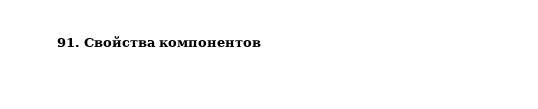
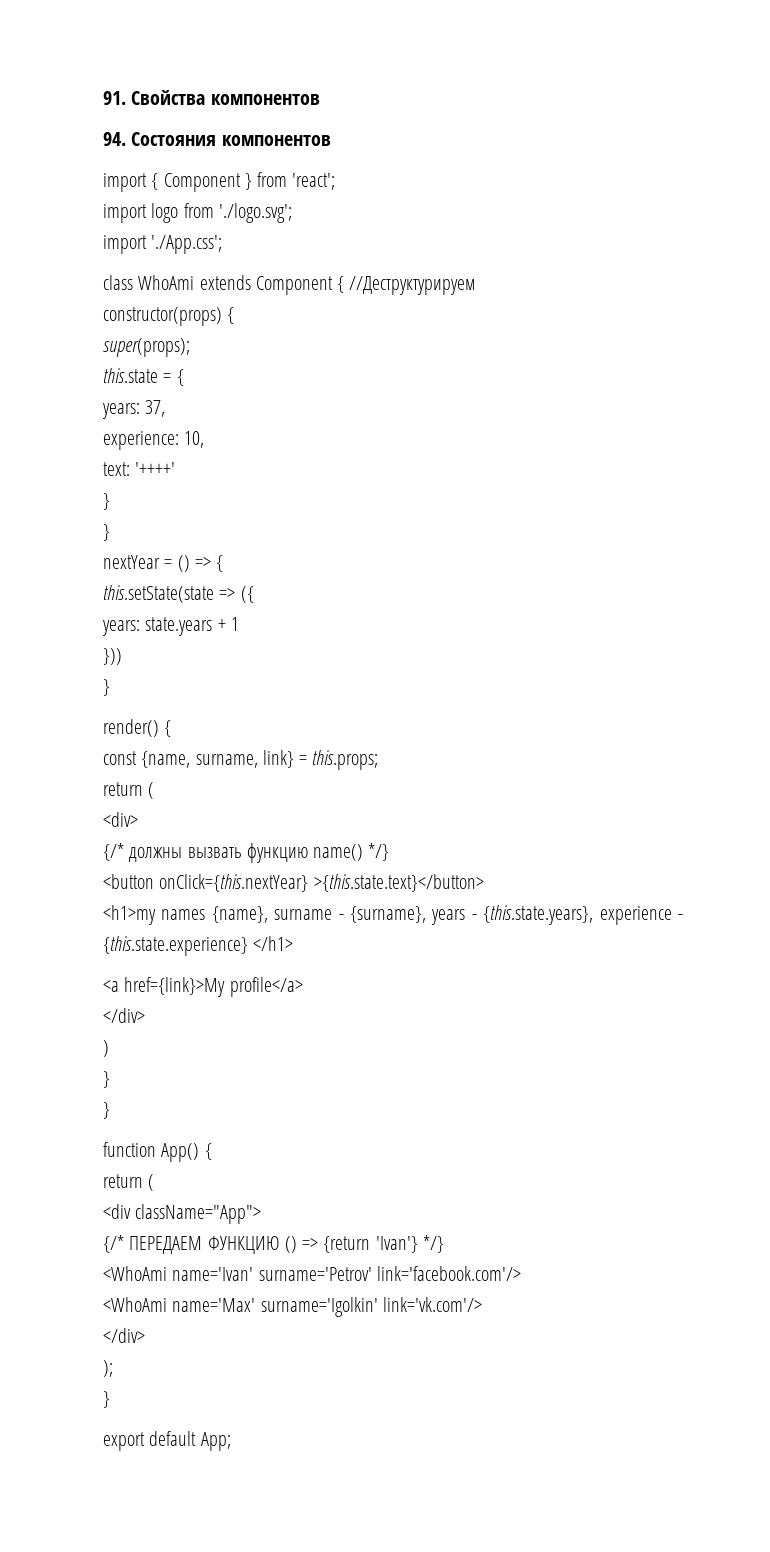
(261, 43) none -> [103,132,331,146] [103,172,336,192] [103,203,292,223] [103,235,223,254] [103,275,476,295] [103,307,235,326] [103,338,190,357] [103,368,184,386] [102,400,166,419] [103,431,205,450] [103,462,176,476] [103,493,110,510] [103,524,110,541] [103,555,224,572] [103,585,254,603] [102,617,239,636] [103,648,122,665] [103,679,110,696] [103,719,172,737] [103,750,379,770] [103,782,155,799] [103,812,138,827] [103,843,390,863] [103,874,484,892] [103,905,683,925] [103,936,294,956] [103,977,303,997] [103,1008,145,1023] [103,1040,109,1057] [103,1071,110,1088] [103,1102,110,1119] [103,1142,212,1162] [103,1174,155,1191] [103,1204,262,1224] [103,1235,444,1254] [103,1266,521,1281] [103,1297,482,1317] [103,1328,145,1343] [103,1360,113,1377] [103,1391,110,1408] [103,1431,231,1451] // 94. Состояния компонентов // import { Component } from 'react'; // import logo from './logo.svg'; // import './App.css'; // class WhoAmi extends Component { //Деструктурируем // constructor(props) { // super(props); // this.state = { // years: 37, // experience: 10, // text: '++++' // } // } // nextYear = () => { // this.setState(state => ({ // years: state.years + 1 // })) // } // render() { // const {name, surname, link} = this.props; // return ( // <div> // {/* должны вызвать функцию name() */} // <button onClick={this.nextYear} >{this.state.text}</button> // <h1>my names {name}, surname - {surname}, years - {this.state.years}, experience - {this.state.experience} </h1> // <a href={link}>My profile</a> // </div> // ) // } // } // function App() { // return ( // <div className="App"> // {/* ПЕРЕДАЕМ ФУНКЦИЮ () => {return 'Ivan'} */} // <WhoAmi name='Ivan' surname='Petrov' link='facebook.com'/> // <WhoAmi name='Max' surname='Igolkin' link='vk.com'/> // </div> // ); // } // export default App;

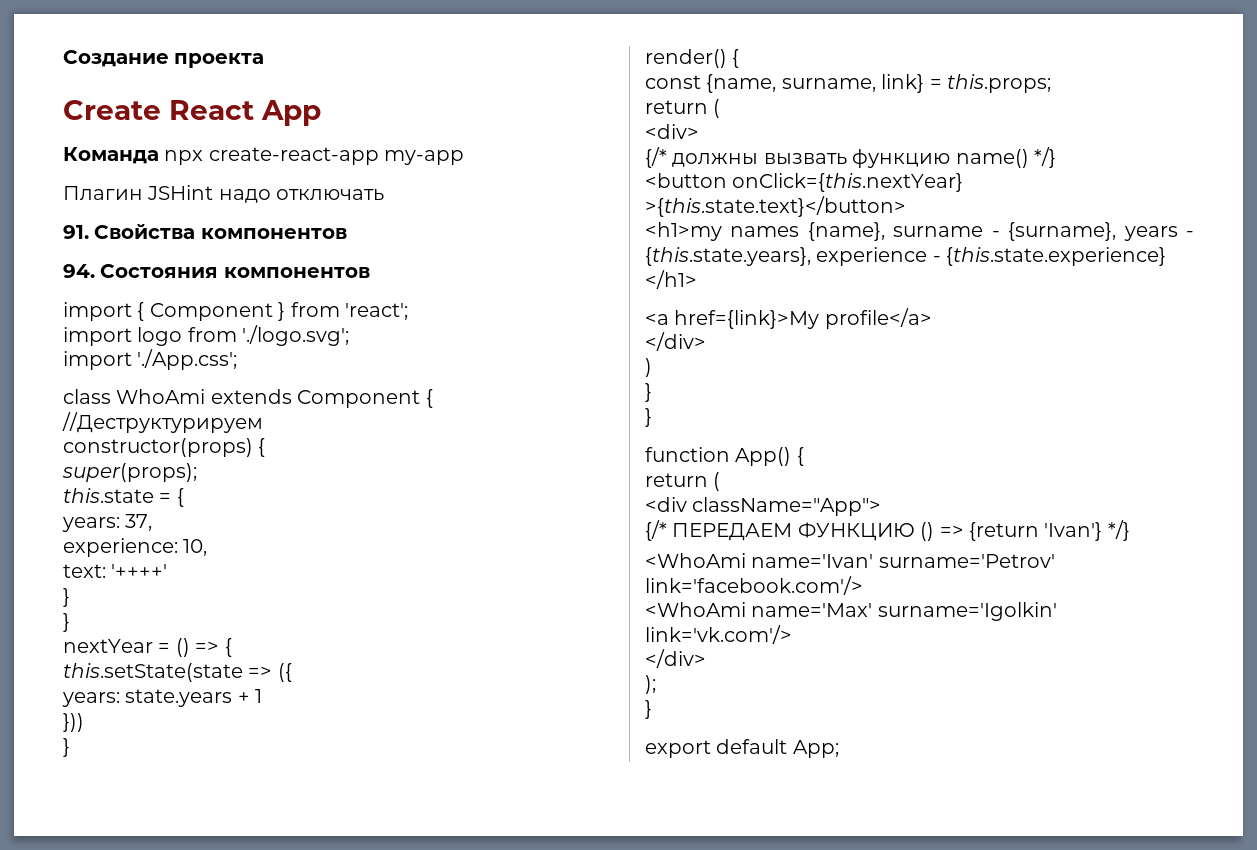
(103, 98) none -> [63,50,265,68] [63,100,321,126] [63,147,465,165] [63,185,385,203] Создание проекта // Create React App // Команда npx create-react-app my-app // Плагин JSHint надо отключать //

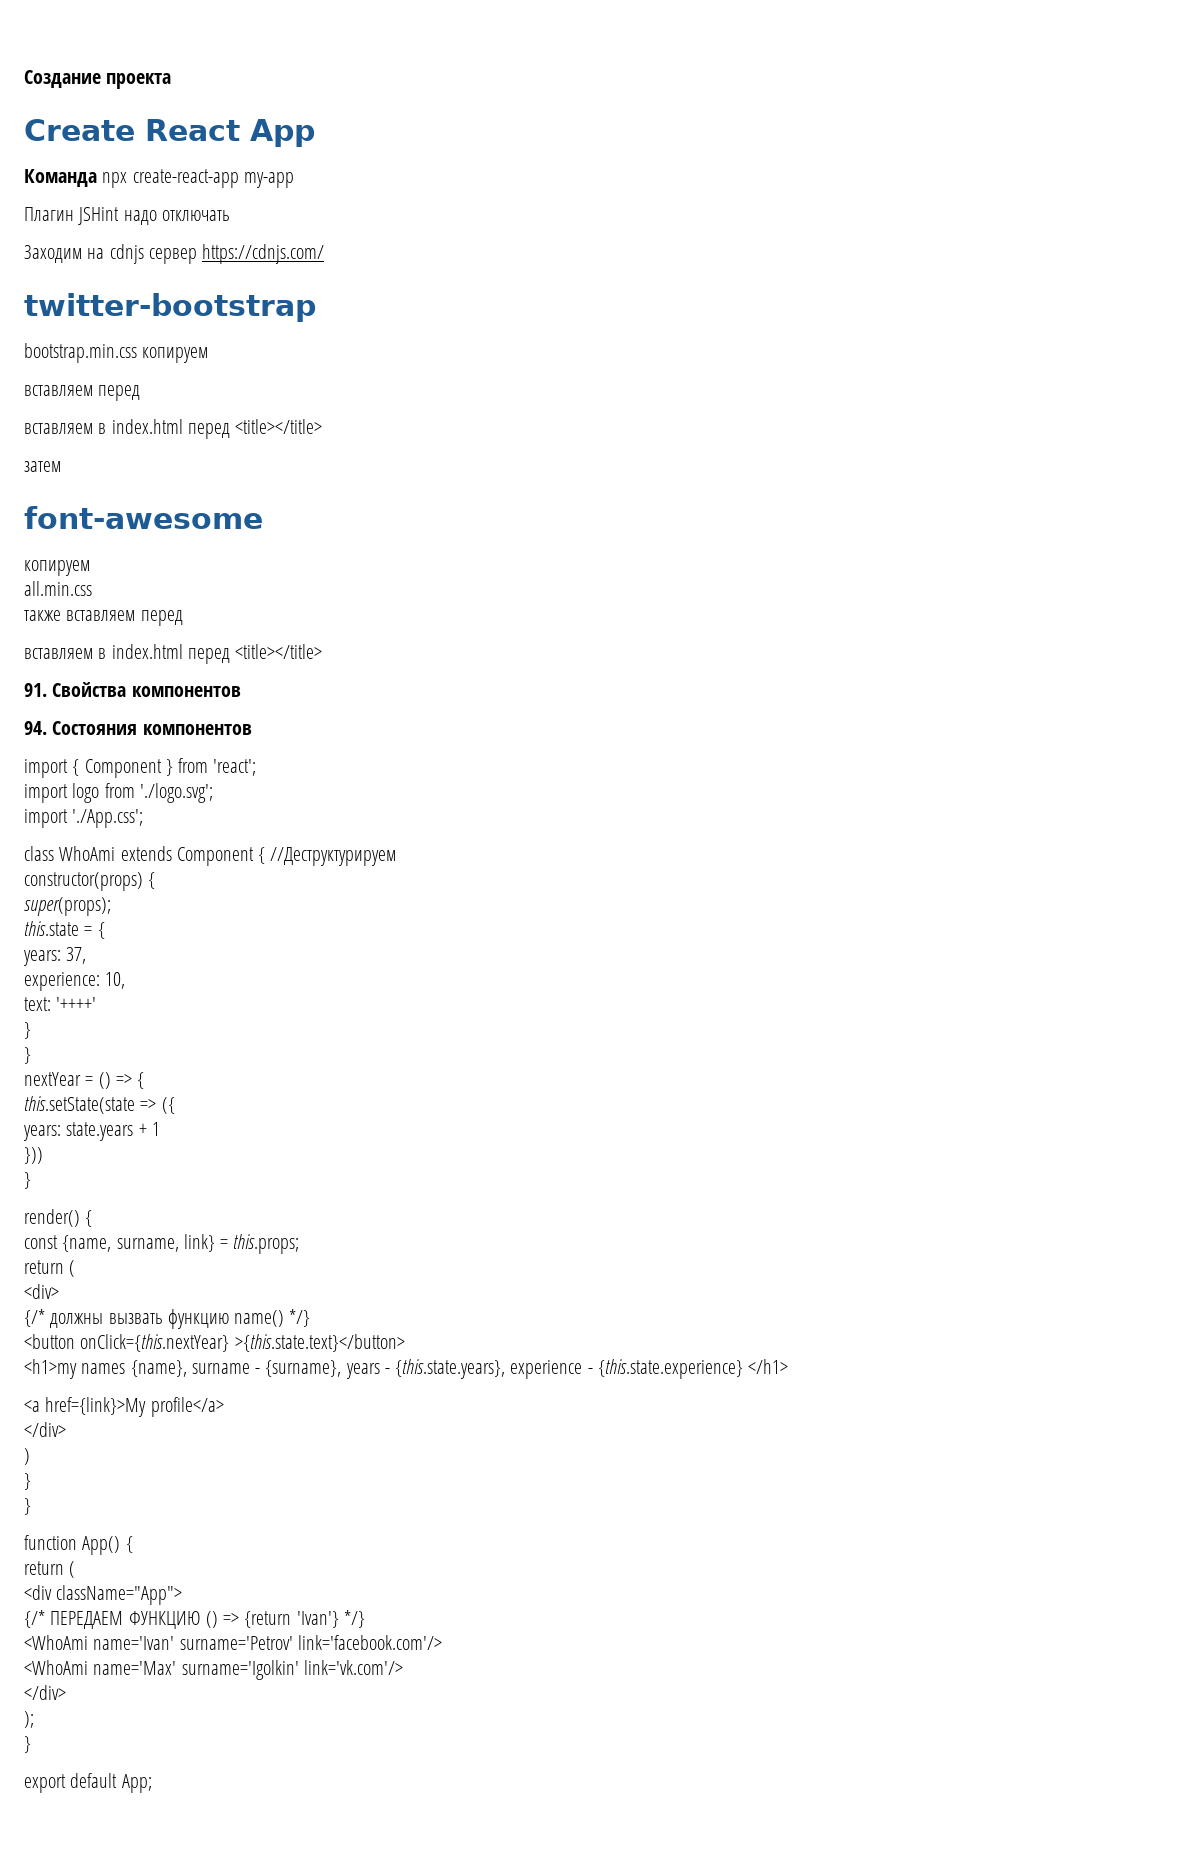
(385, 195) none -> [24,244,325,264] [24,293,316,322] [24,343,209,363] [24,385,141,401] [24,419,323,439] [24,461,61,472] [24,506,263,529] [24,560,90,576] [24,581,92,596] [24,610,183,626] [24,644,323,664] // Заходим на cdnjs сервер https://cdnjs.com/ // twitter-bootstrap // bootstrap.min.css копируем // вставляем перед // вставляем в index.html перед <title></title> // затем // font-awesome // копируем // all.min.css // также вставляем перед // вставляем в index.html перед <title></title>

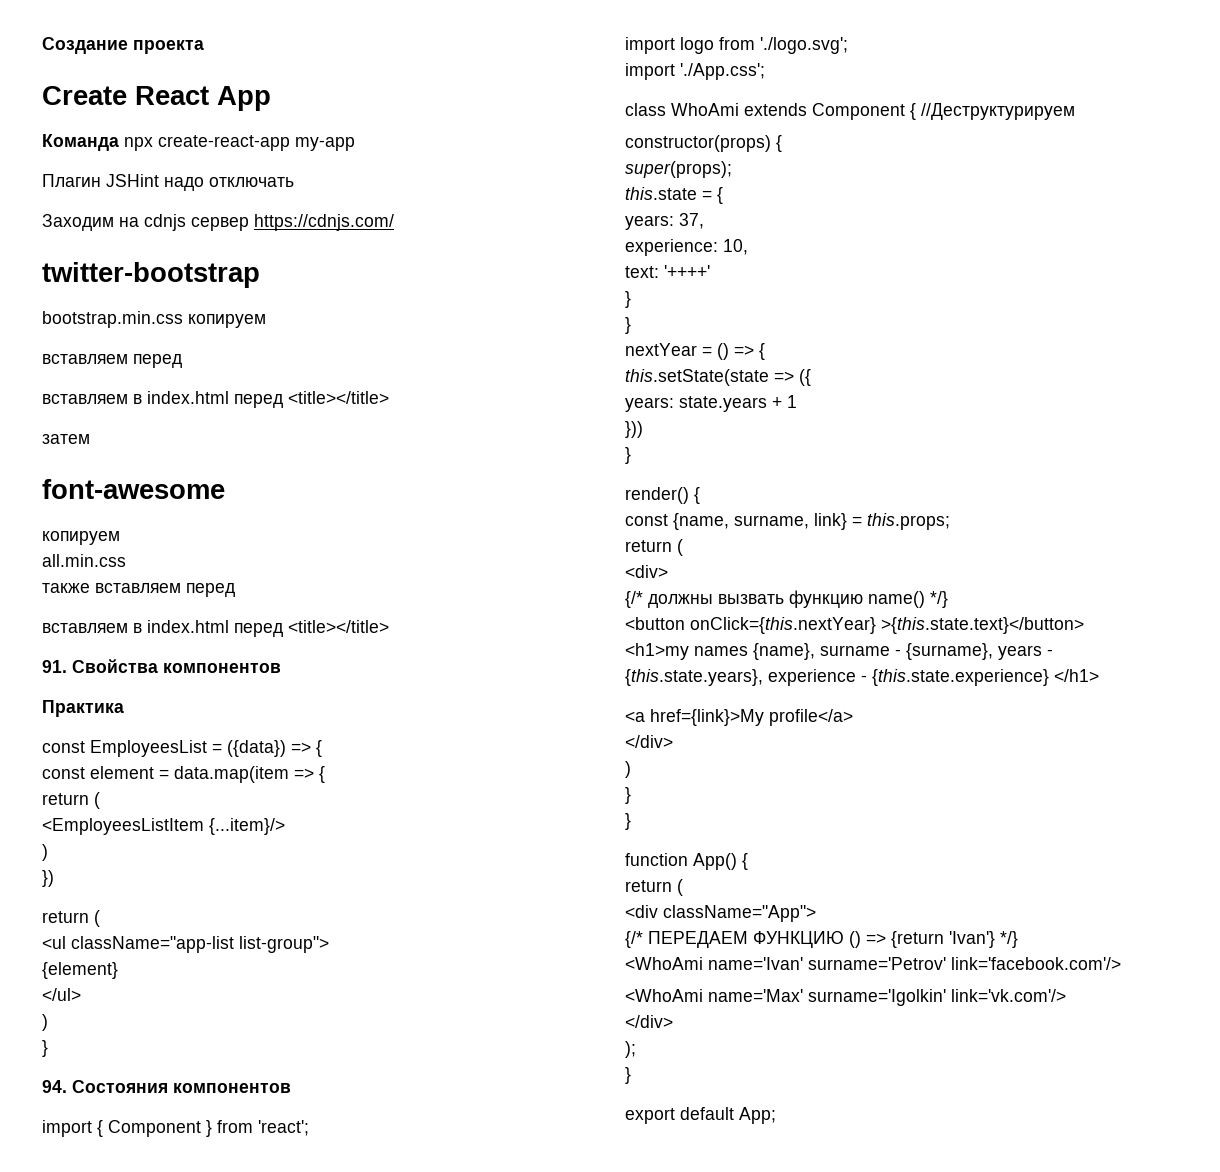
(241, 691) none -> [42,700,124,717] [42,740,322,757] [42,766,325,783] [42,792,100,809] [42,818,285,835] [42,844,48,861] [42,870,54,887] [42,910,100,927] [42,936,329,953] [42,962,118,979] [42,988,81,1001] [42,1014,48,1031] [42,1040,48,1057] // Практика // const EmployeesList = ({data}) => { // const element = data.map(item => { // return ( // <EmployeesListItem {...item}/> // ) // }) // return ( // <ul className="app-list list-group"> // {element} // </ul> // ) // }

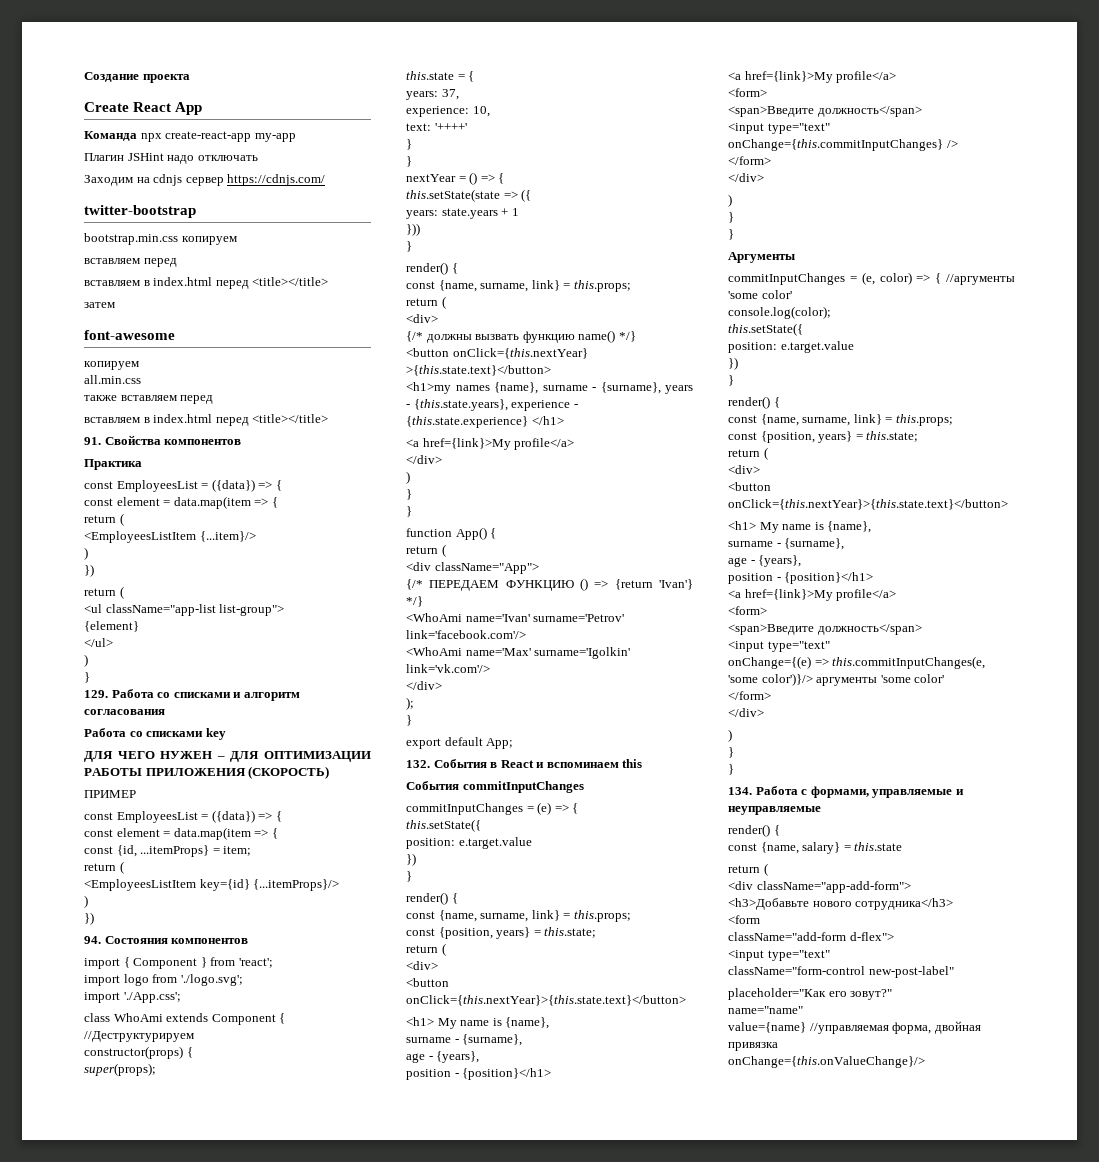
(48, 1048) none -> [84,689,300,701] [84,709,165,715] [84,728,226,740] [84,751,371,762] [84,766,330,779] [84,790,136,798] [84,810,282,823] [84,827,278,840] [84,845,252,857] [84,861,124,874] [84,879,340,891] [84,895,88,908] [84,912,94,925] // 129. Работа со списками и алгоритм согласования // Работа со списками key // ДЛЯ ЧЕГО НУЖЕН – ДЛЯ ОПТИМИЗАЦИИ РАБОТЫ ПРИЛОЖЕНИЯ (СКОРОСТЬ) // ПРИМЕР // const EmployeesList = ({data}) => { // const element = data.map(item => { // const {id, ...itemProps} = item; // return ( // <EmployeesListItem key={id} {...itemProps}/> // ) // })
(776, 1115) none -> [406,759,643,768] [406,781,584,793] [406,802,579,815] [406,819,481,832] [406,837,532,849] [406,853,416,866] [406,871,412,882] [406,892,458,905] [406,910,631,922] [406,927,597,939] [406,943,446,956] [406,961,438,970] [406,978,449,987] [406,995,686,1006] [406,1017,550,1029] [406,1034,523,1046] [406,1051,480,1063] [406,1068,552,1080] [728,71,897,83] [728,88,767,97] [728,106,922,117] [728,123,830,134] [728,139,958,151] [728,156,771,165] [728,173,764,182] [728,194,732,207] [728,212,734,223] [728,229,734,240] [728,252,795,263] [728,272,1015,285] [728,290,792,299] [728,306,831,319] [728,323,803,336] [728,341,854,353] [728,357,738,370] [728,375,734,386] [728,396,780,409] [728,414,953,426] [728,431,919,443] [728,447,768,460] [728,465,760,474] [728,482,771,491] [728,499,1008,510] [728,521,872,533] [728,538,845,550] [728,555,802,567] [728,572,874,584] [728,589,897,601] [728,606,767,615] [728,624,922,635] [728,641,830,652] [728,656,986,669] [728,673,945,686] [728,691,771,700] [728,708,764,717] [728,729,732,742] [728,747,734,758] [728,764,734,775] [728,786,964,798] [728,806,821,815] [728,824,780,837] [728,842,903,854] [728,863,768,876] [728,881,911,893] [728,898,954,910] [728,915,760,924] [728,932,894,941] [728,950,830,961] [728,966,954,978] [728,988,893,1000] [728,1006,803,1014] [728,1021,981,1034] [728,1042,778,1051] [728,1056,925,1068] // 132. События в React и вспоминаем this // События commitInputChanges // commitInputChanges = (e) => { // this.setState({ // position: e.target.value // }) // } // render() { // const {name, surname, link} = this.props; // const {position, years} = this.state; // return ( // <div> // <button onClick={this.nextYear}>{this.state.text}</button> // <h1> My name is {name}, // surname - {surname}, // age - {years}, // position - {position}</h1> // <a href={link}>My profile</a> // <form> // <span>Введите должность</span> // <input type="text" onChange={this.commitInputChanges} /> // </form> // </div> // ) // } // } // Аргументы // commitInputChanges = (e, color) => { //аргументы 'some color' // console.log(color); // this.setState({ // position: e.target.value // }) // } // render() { // const {name, surname, link} = this.props; // const {position, years} = this.state; // return ( // <div> // <button onClick={this.nextYear}>{this.state.text}</button> // <h1> My name is {name}, // surname - {surname}, // age - {years}, // position - {position}</h1> // <a href={link}>My profile</a> // <form> // <span>Введите должность</span> // <input type="text" // onChange={(e) => this.commitInputChanges(e, 'some color')}/> аргументы 'some color' // </form> // </div> // ) // } // } // 134. Работа с формами, управляемые и неуправляемые // render() { // const {name, salary} = this.state // return ( // <div className="app-add-form"> // <h3>Добавьте нового сотрудника</h3> // <form // className="add-form d-flex"> // <input type="text" // className="form-control new-post-label" // placeholder="Как его зовут?" // name="name" // value={name} //управляемая форма, двойная привязка // onChange={this.onValueChange}/>

